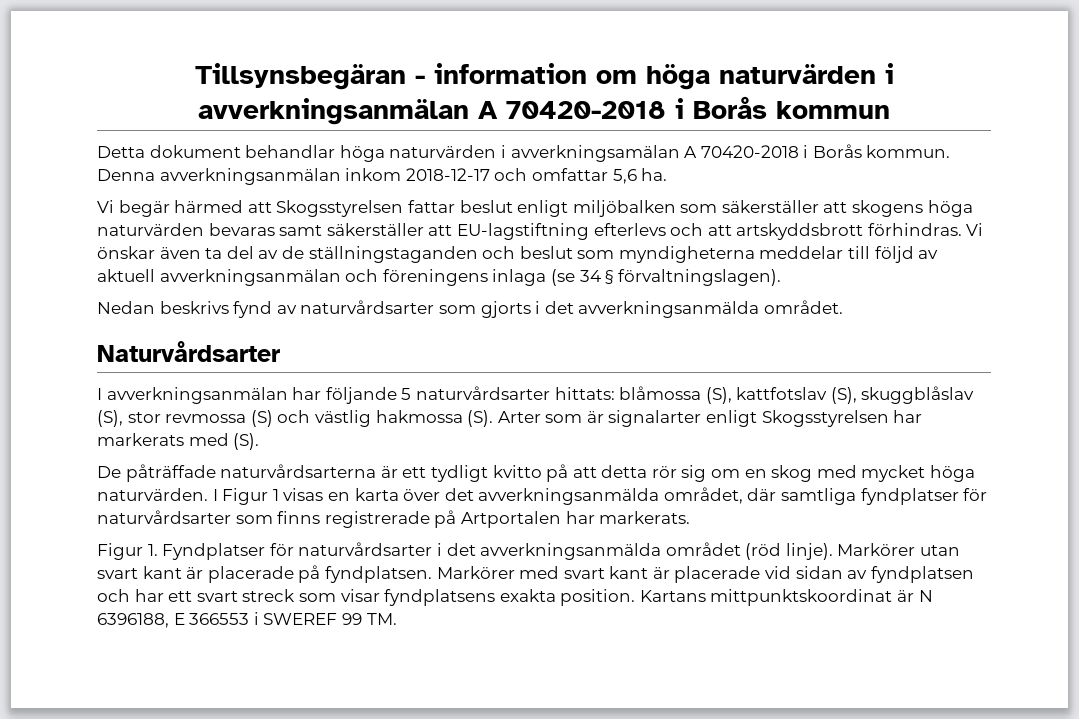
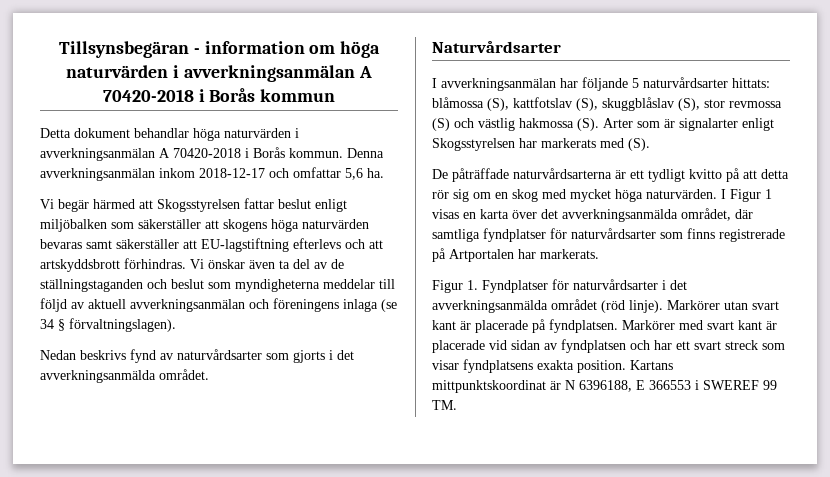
[510,145,680,162] avverkningsamälan -> [40,148,155,161] avverkningsanmälan

